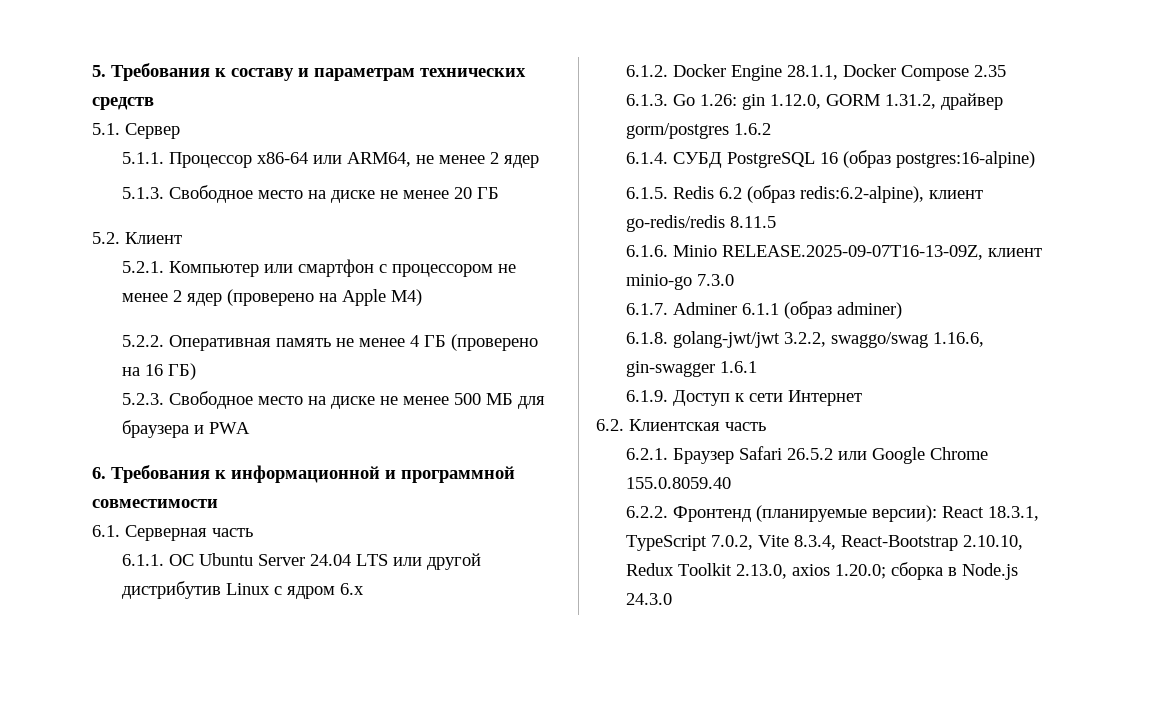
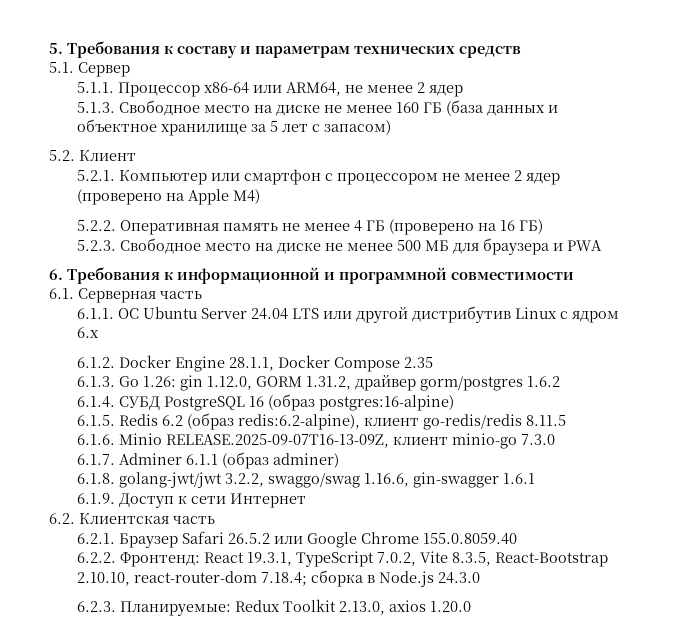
[454,187,500,199] 20 ГБ -> [395,100,558,116] [76,119,391,136] 160 ГБ (база данных и объектное хранилище за 5 лет с запасом)
[673,505,1040,522] Фронтенд (планируемые версии): React 18.3.1, -> [119,552,292,567] Фронтенд: React 19.3.1,
[794,535,837,550] 8.3.4, -> [451,552,491,566] 8.3.5,
[626,562,1019,580] [626,593,673,605] Redux Toolkit 2.13.0, axios 1.20.0; сборка в Node.js 24.3.0 -> [133,570,480,587] [76,599,471,616] react-router-dom 7.18.4; сборка в Node.js 24.3.0 // 6.2.3. Планируемые: Redux Toolkit 2.13.0, axios 1.20.0

